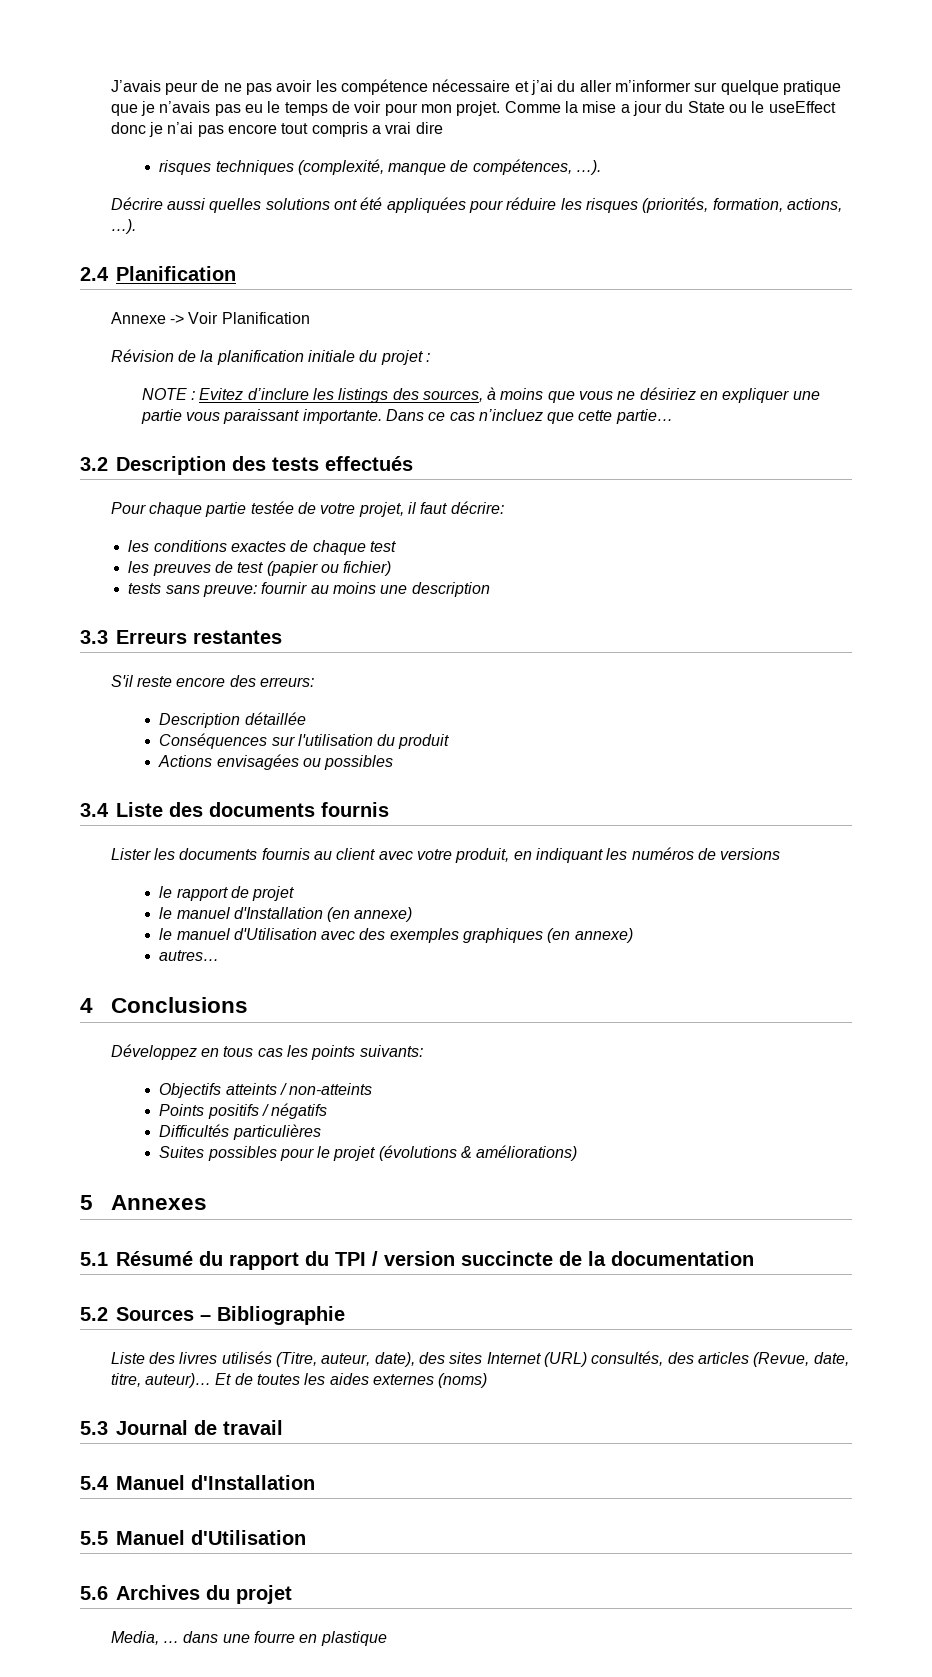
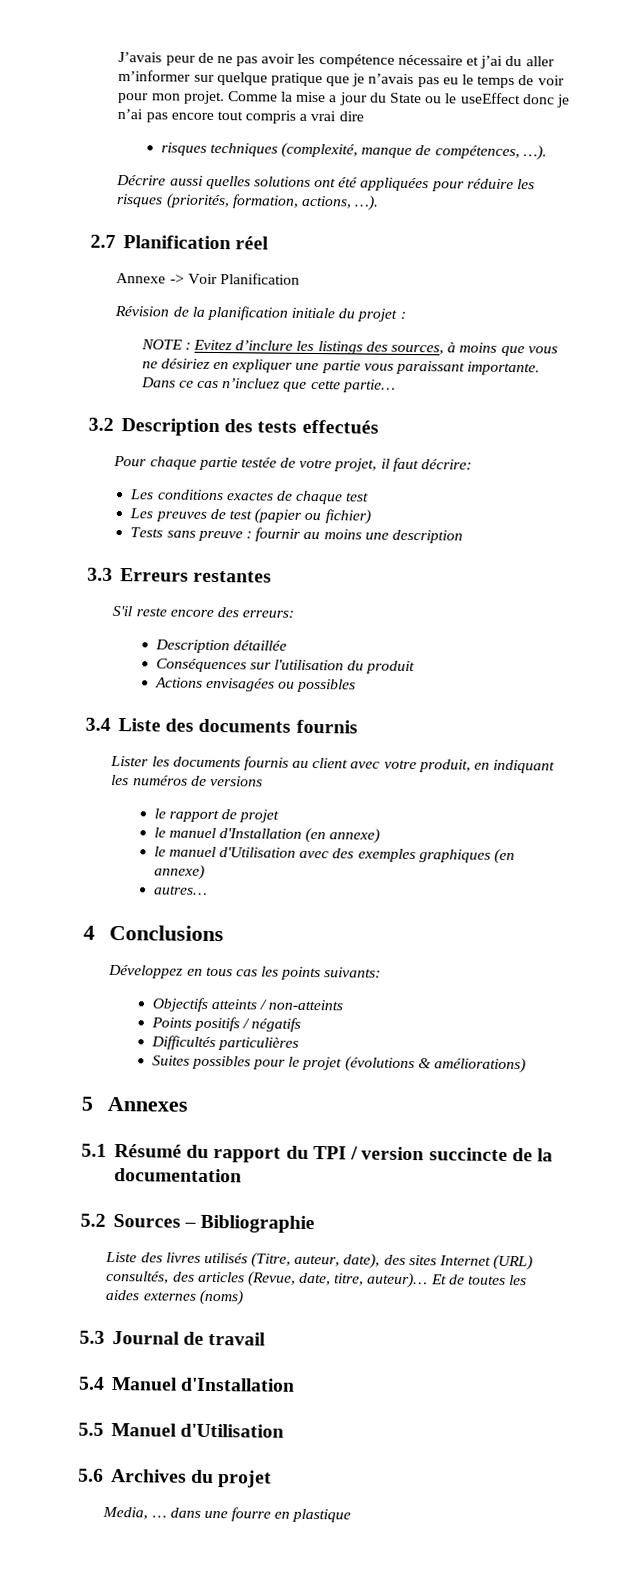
[80,266,236,281] 2.4 Planification -> [90,234,270,250] 2.7 Planification réel
[128,540,150,552] les -> [130,489,155,500] Les
[128,561,150,573] les -> [129,508,154,519] Les
[128,583,258,597] tests sans preuve: -> [130,527,252,542] Tests sans preuve :

